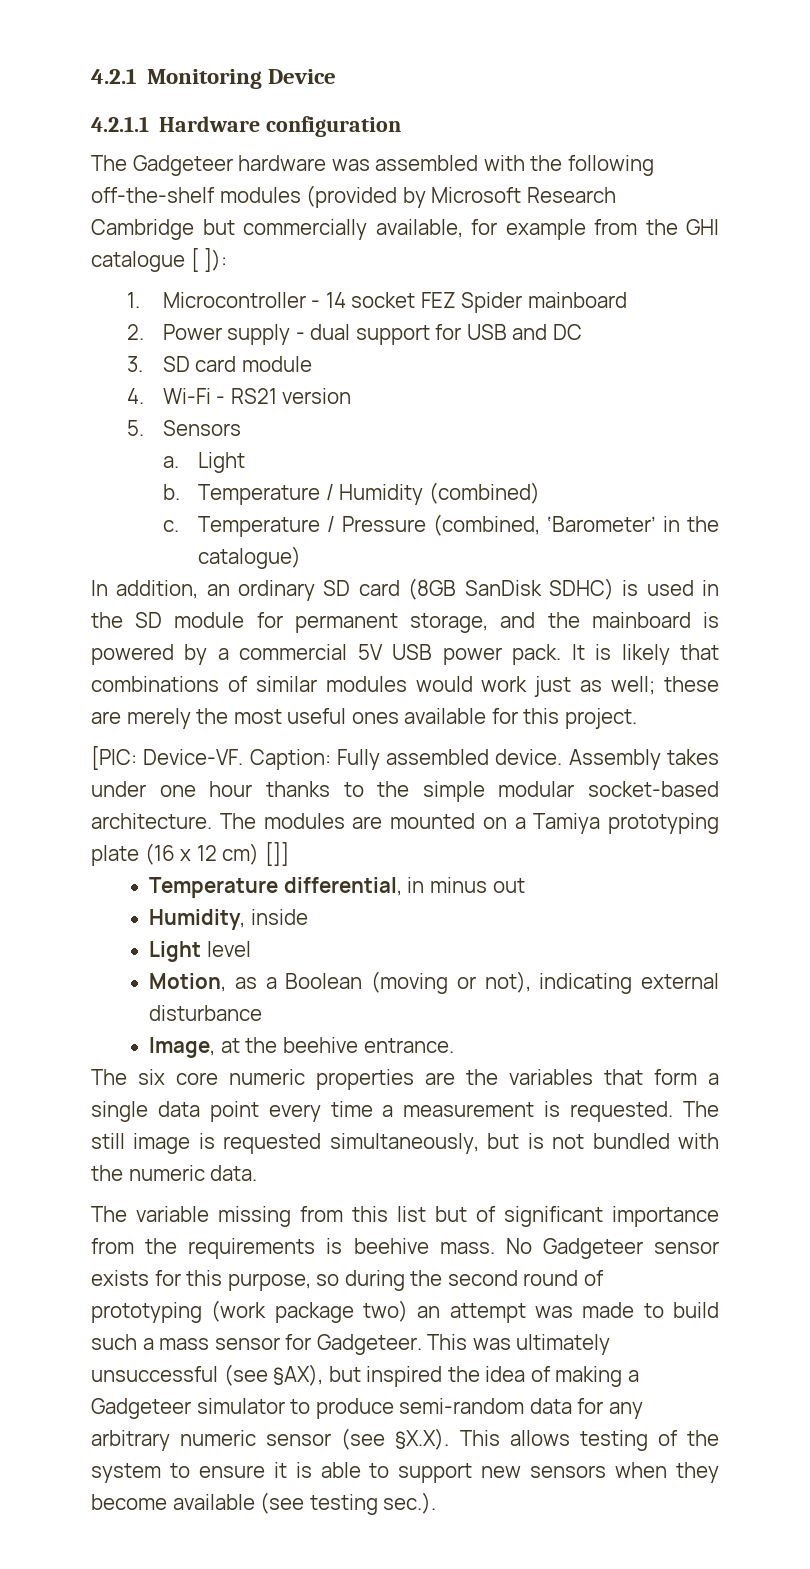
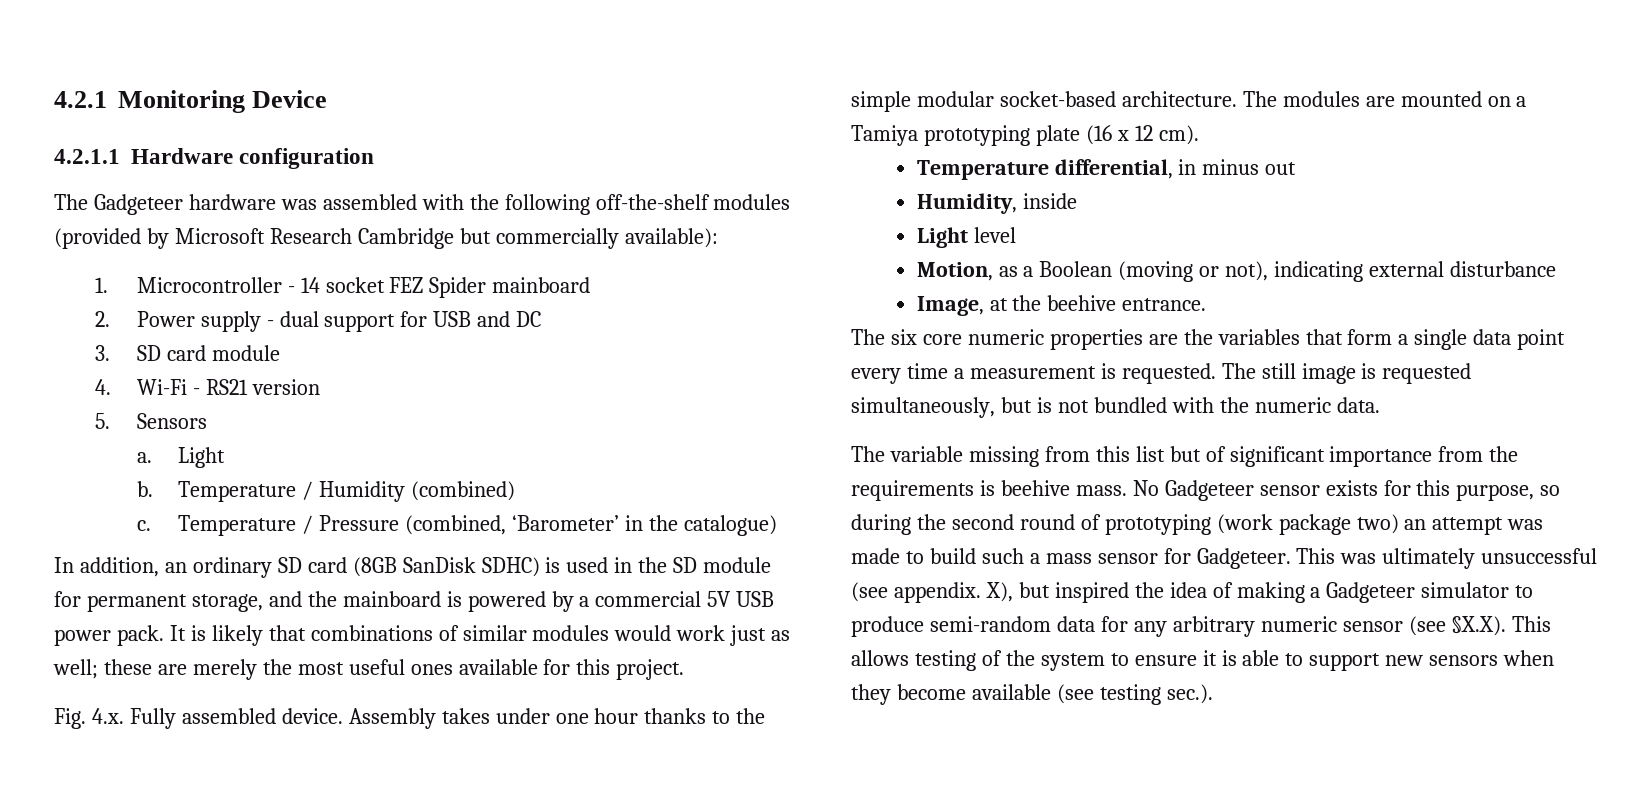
[375,219,719,240] [91,248,228,272] available, for example from the GHI catalogue [ ]): -> [624,228,718,248] available):
[91,746,331,770] [PIC: Device-VF. Caption: -> [54,708,124,729] Fig. 4.x.
[222,842,289,866] cm) []] -> [1158,125,1199,145] cm).
[273,1364,324,1386] §AX), -> [893,582,1013,603] appendix. X),

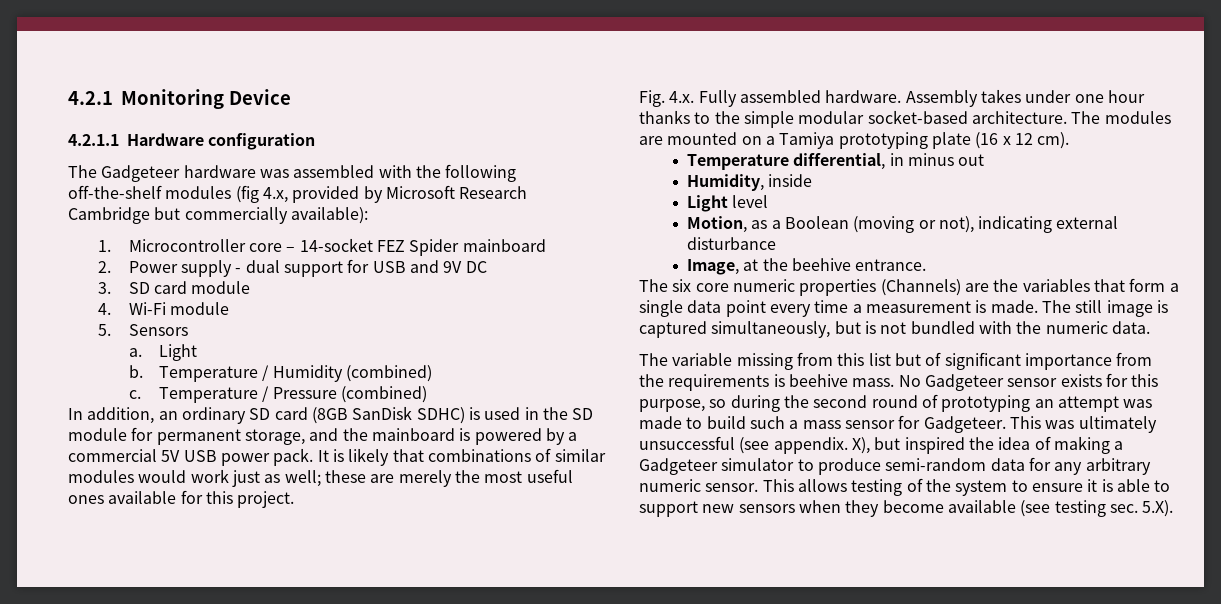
[54,228,141,249] (provided -> [235,185,360,203] (fig 4.x, provided
[287,277,385,293] - 14 socket -> [248,238,373,252] core – 14-socket
(511, 319) none -> [443,261,463,273] 9V
[192,379,320,395] - RS21 version -> [169,302,229,315] module
[404,515,777,536] (combined, ‘Barometer’ in the catalogue) -> [340,386,427,403] (combined)
[281,708,343,724] device. -> [825,90,902,103] hardware.
(1143, 339) none -> [880,279,961,296] (Channels)
[1121,363,1216,384] requested. -> [990,300,1038,313] made.
[1382,363,1472,384] requested -> [639,321,707,338] captured
[1216,514,1399,535] (work package two) -> (1031, 403) none
[1342,616,1507,636] sensor (see §X.X). -> [705,483,759,492] sensor.
[1166,684,1213,704] sec.). -> [1109,500,1174,517] sec. 5.X).

